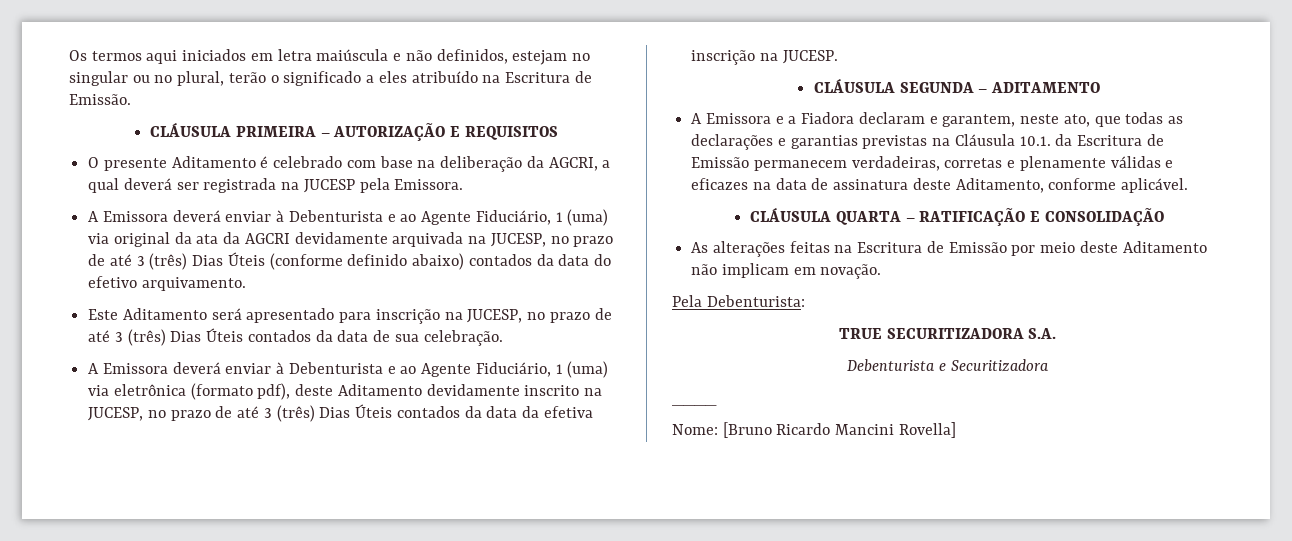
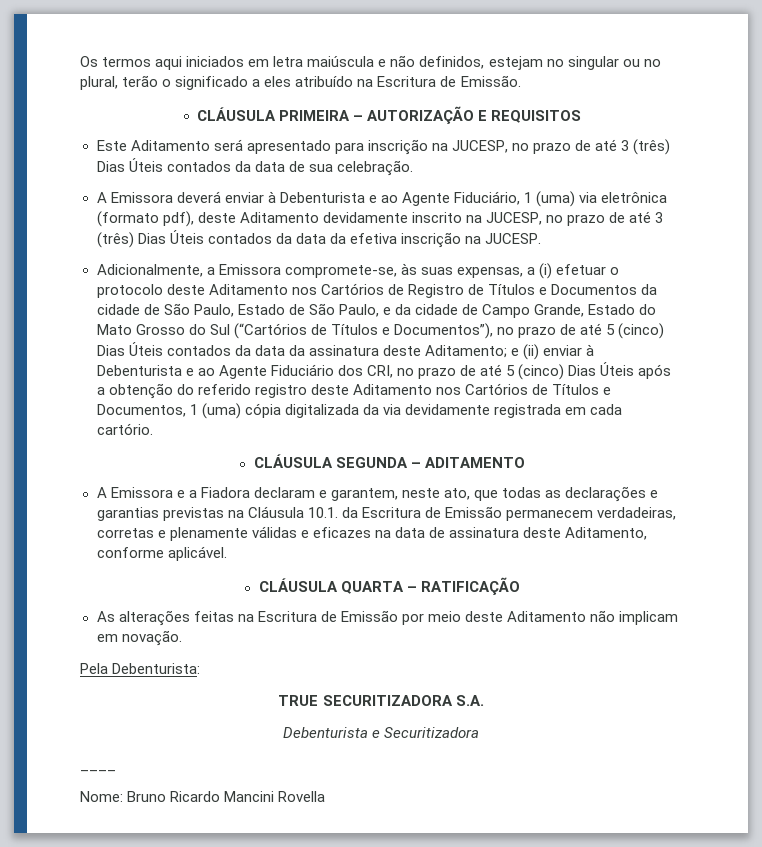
[88,156,611,172] [88,178,464,193] [88,209,609,226] [88,232,614,247] [88,252,611,270] [88,276,246,291] // O presente Aditamento é celebrado com base na deliberação da AGCRI, a qual deverá ser registrada na JUCESP pela Emissora. // A Emissora deverá enviar à Debenturista e ao Agente Fiduciário, 1 (uma) via original da ata da AGCRI devidamente arquivada na JUCESP, no prazo de até 3 (três) Dias Úteis (conforme definido abaixo) contados da data do efetivo arquivamento. -> (582, 116) none
(838, 57) none -> [96,263,619,279] [96,283,658,298] [96,303,657,318] [96,323,665,339] [96,342,595,360] [96,362,672,380] [96,383,612,399] [96,403,623,419] [96,423,153,435] // Adicionalmente, a Emissora compromete-se, às suas expensas, a (i) efetuar o protocolo deste Aditamento nos Cartórios de Registro de Títulos e Documentos da cidade de São Paulo, Estado de São Paulo, e da cidade de Campo Grande, Estado do Mato Grosso do Sul (“Cartórios de Títulos e Documentos”), no prazo de até 5 (cinco) Dias Úteis contados da data da assinatura deste Aditamento; e (ii) enviar à Debenturista e ao Agente Fiduciário dos CRI, no prazo de até 5 (cinco) Dias Úteis após a obtenção do referido registro deste Aditamento nos Cartórios de Títulos e Documentos, 1 (uma) cópia digitalizada da via devidamente registrada em cada cartório.
[1030,208,1164,226] E CONSOLIDAÇÃO -> (520, 586) none
[722,422,772,438] [Bruno -> [127,791,167,802] Bruno
[898,422,956,438] Rovella] -> [278,791,326,802] Rovella

